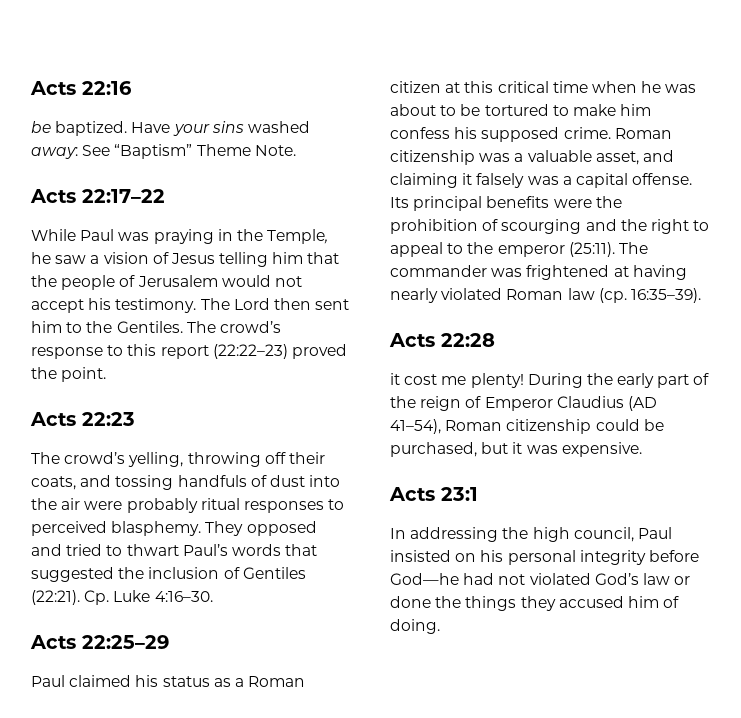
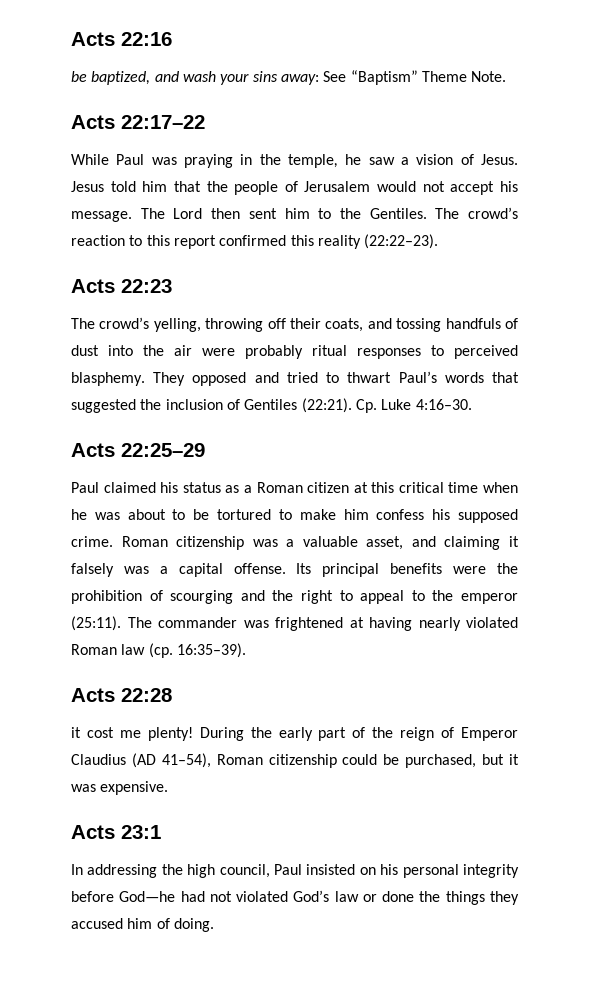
[55,121,171,136] baptized. Have -> [91,71,216,85] baptized, and wash
[247,121,310,133] washed -> (278, 76) none
[267,229,329,244] Temple, -> [288,154,338,168] temple,
[170,252,269,267] Jesus telling -> [480,154,518,165] [71,181,136,192] Jesus. Jesus told
[115,298,197,313] testimony. -> [71,211,132,222] message.
[31,347,103,359] response -> [71,235,125,246] reaction
[212,344,347,359] [31,367,107,382] (22:22–23) proved the point. -> [219,234,439,249] confirmed this reality (22:22–23).

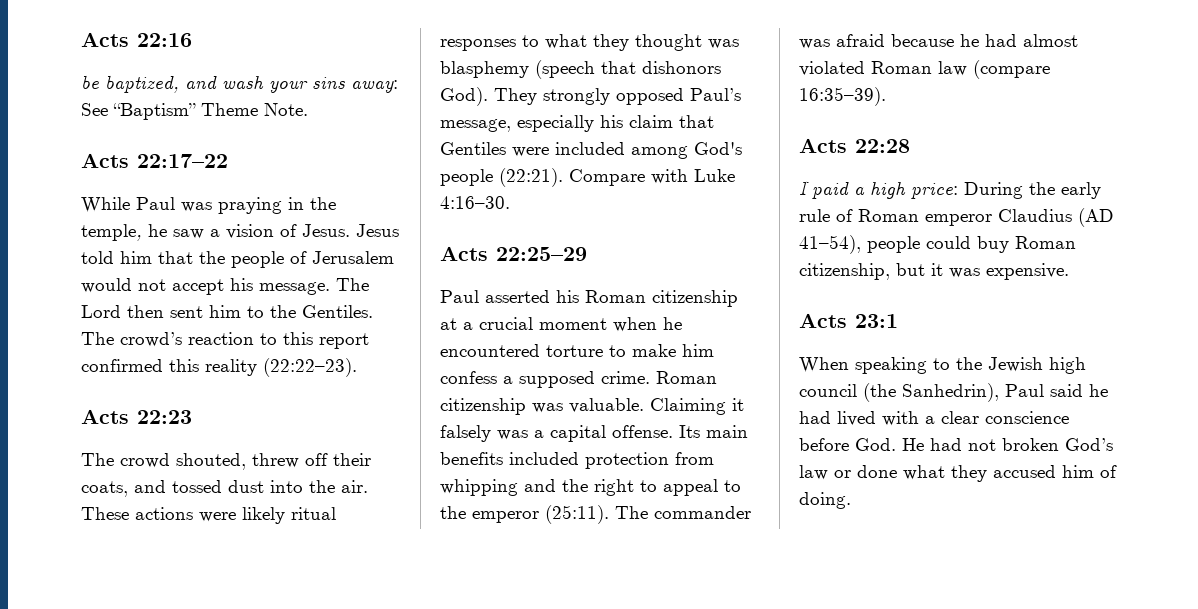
[99,317,264,332] crowd’s yelling, throwing -> [120,453,299,470] crowd shouted, threw
[396,318,518,332] [71,345,518,359] [71,371,519,386] [71,398,377,413] tossing handfuls of dust into the air were probably ritual responses to perceived blasphemy. They opposed and tried to thwart Paul’s words that suggested the inclusion of Gentiles (22:21). Cp. -> [172,480,368,493] [81,507,336,524] [440,34,739,51] [440,60,721,79] [440,87,741,106] [440,115,714,132] [440,142,742,159] [440,168,688,187] tossed dust into the air. These actions were likely ritual responses to what they thought was blasphemy (speech that dishonors God). They strongly opposed Paul’s message, especially his claim that Gentiles were included among God's people (22:21). Compare with
[103,482,518,493] [71,509,272,520] claimed his status as a Roman citizen at this critical time when he was about to be tortured -> [485,290,738,307] [440,317,682,332] [440,344,603,357] asserted his Roman citizenship at a crucial moment when he encountered torture
[432,509,451,520] his -> [503,376,513,384] a
[286,536,501,550] a valuable asset, and claiming -> [569,398,726,415] valuable. Claiming
[322,563,518,577] [71,590,234,604] principal benefits were the prohibition of scourging -> [706,425,748,438] [440,452,714,469] [440,479,518,496] main benefits included protection from whipping
[275,617,461,631] frightened at having nearly -> [836,34,1078,47] afraid because he had almost
[148,643,173,658] (cp. -> [973,60,1050,79] (compare
[71,727,518,741] [71,753,477,768] it cost me plenty! During the early part of the reign of Emperor Claudius (AD 41–54), Roman citizenship could be purchased, -> [799,181,1101,199] [799,208,1114,227] [799,235,1076,254] [799,263,890,280] I paid a high price: During the early rule of Roman emperor Claudius (AD 41–54), people could buy Roman citizenship,
[71,864,519,878] [71,891,176,902] In addressing the high council, Paul insisted on his personal integrity before God—he -> [799,357,1086,374] [799,383,1108,402] [799,411,1069,426] [799,438,924,451] When speaking to the Jewish high council (the Sanhedrin), Paul said he had lived with a clear conscience before God. He
[236,891,289,902] violated -> [1002,438,1059,451] broken
[419,891,485,905] the things -> [903,465,945,480] what

